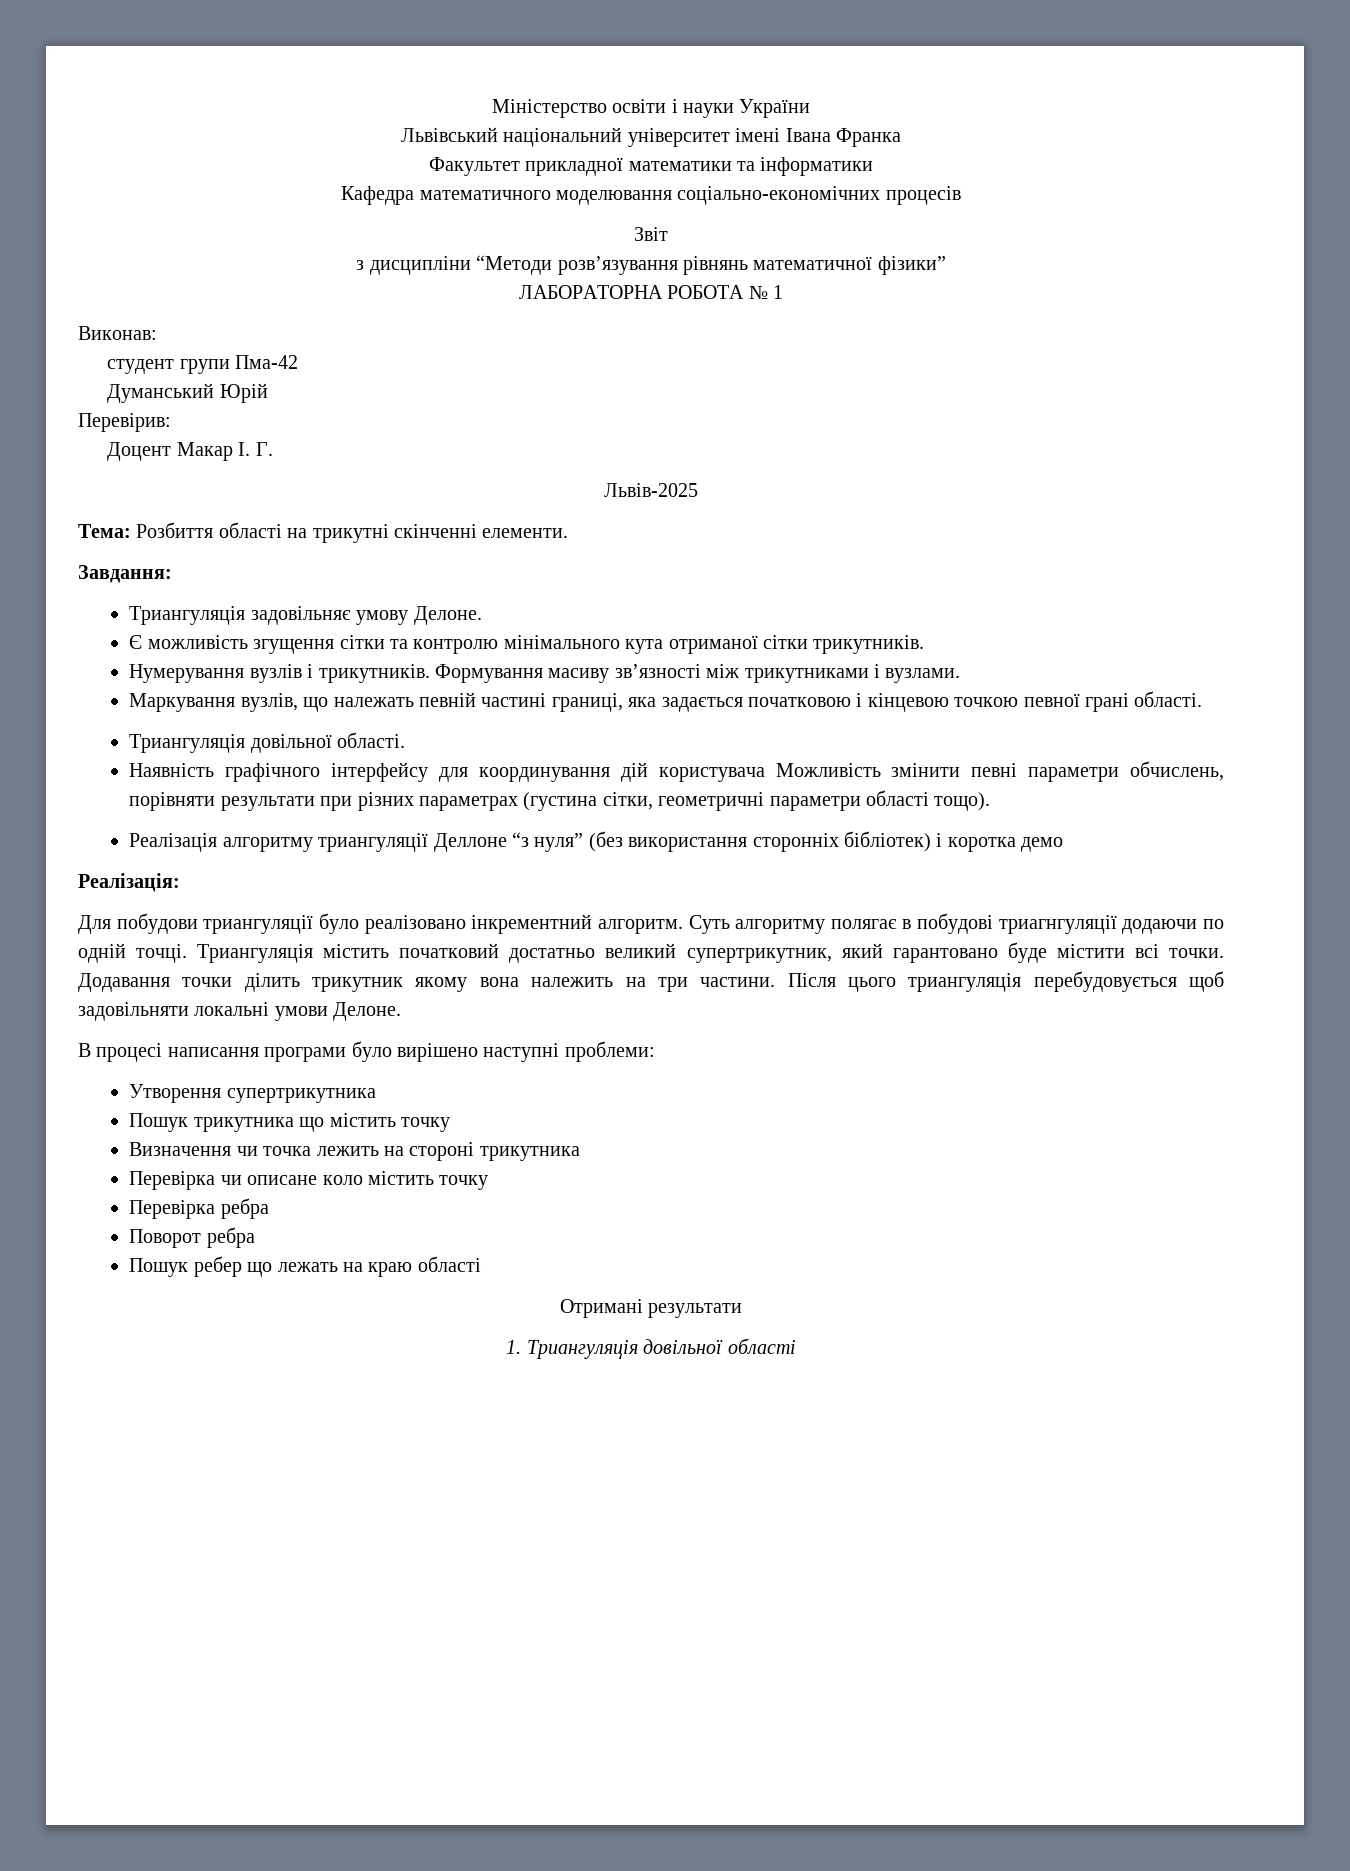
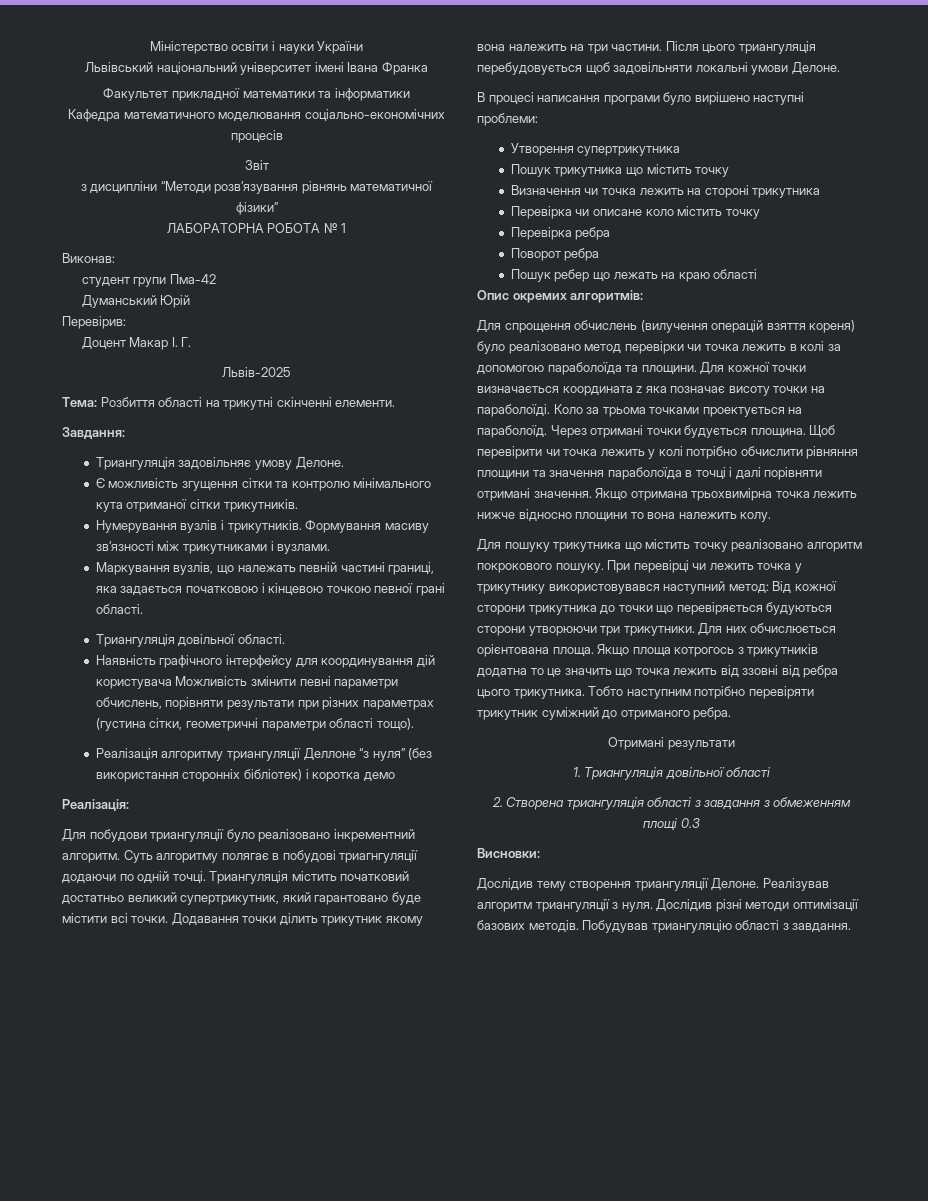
(481, 1264) none -> [477,290,644,303] [477,320,856,333] [477,341,841,354] [477,362,807,375] [477,386,825,396] [477,404,803,417] [477,425,836,438] [477,446,859,459] [477,467,823,480] [477,488,858,501] [477,509,772,522] [477,539,862,552] [477,560,802,573] [477,581,837,594] [477,602,833,615] [477,623,837,636] [477,644,819,657] [477,665,839,678] [477,686,814,699] [477,707,732,720] // Опис окремих алгоритмів: // Для спрощення обчислень (вилучення операцій взяття кореня) було реалізовано метод перевірки чи точка лежить в колі за допомогою параболоїда та площини. Для кожної точки визначається координата z яка позначає висоту точки на параболоїді. Коло за трьома точками проектується на параболоїд. Через отримані точки будується площина. Щоб перевірити чи точка лежить у колі потрібно обчислити рівняння площини та значення параболоїда в точці і далі порівняти отримані значення. Якщо отримана трьохвимірна точка лежить нижче відносно площини то вона належить колу. // Для пошуку трикутника що містить точку реалізовано алгоритм покрокового пошуку. При перевірці чи лежить точка у трикутнику використовувався наступний метод: Від кожної сторони трикутника до точки що перевіряється будуються сторони утворюючи три трикутники. Для них обчислюється орієнтована площа. Якщо площа котрогось з трикутників додатна то це значить що точка лежить від ззовні від ребра цього трикутника. Тобто наступним потрібно перевіряти трикутник суміжний до отриманого ребра.
(796, 1346) none -> [491,797,852,810] [643,818,700,831] [477,848,540,858] [477,878,829,891] [477,899,859,912] [477,920,852,933] // 2. Створена триангуляція області з завдання з обмеженням площі 0.3 // Висновки: // Дослідив тему створення триангуляції Делоне. Реалізував алгоритм триангуляції з нуля. Дослідив різні методи оптимізації базових методів. Побудував триангуляцію області з завдання.

